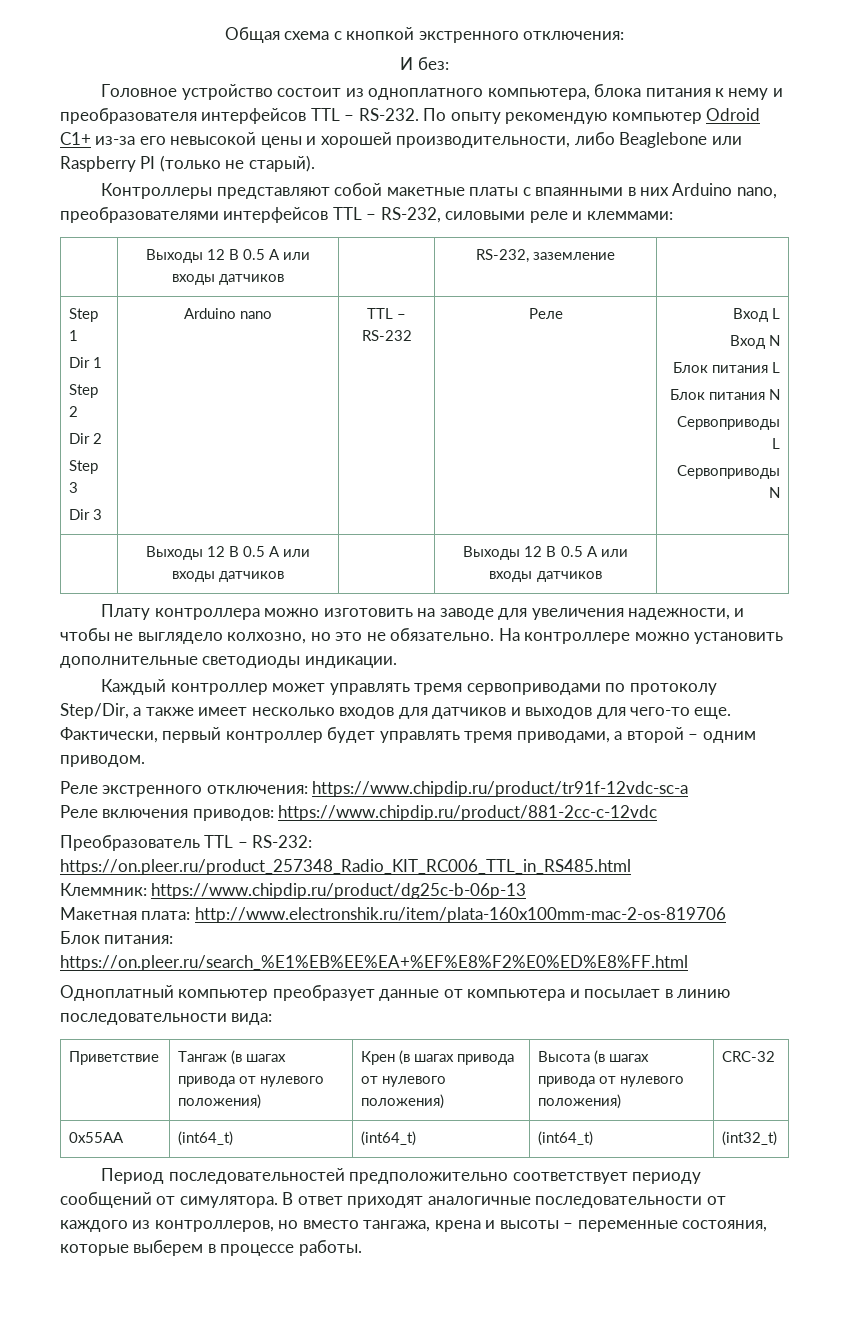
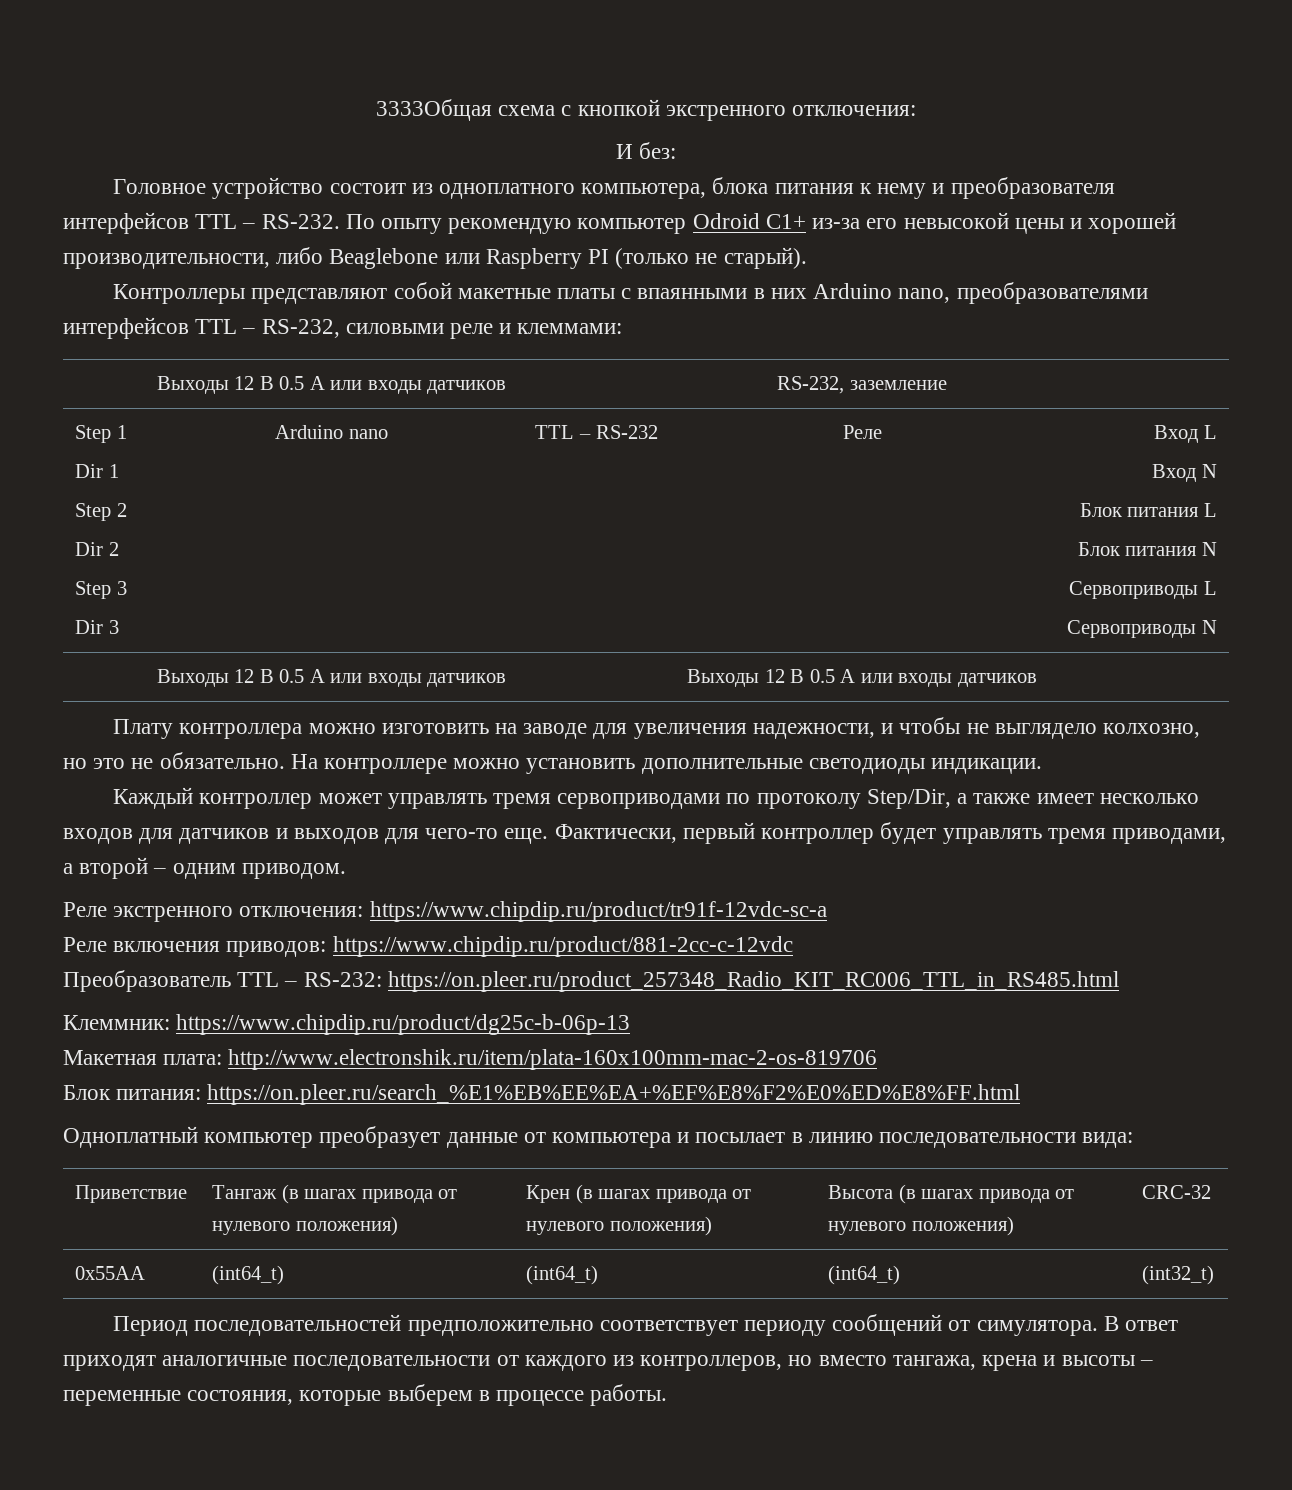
[224,27,280,43] Общая -> [375,99,492,121] 3333Общая

